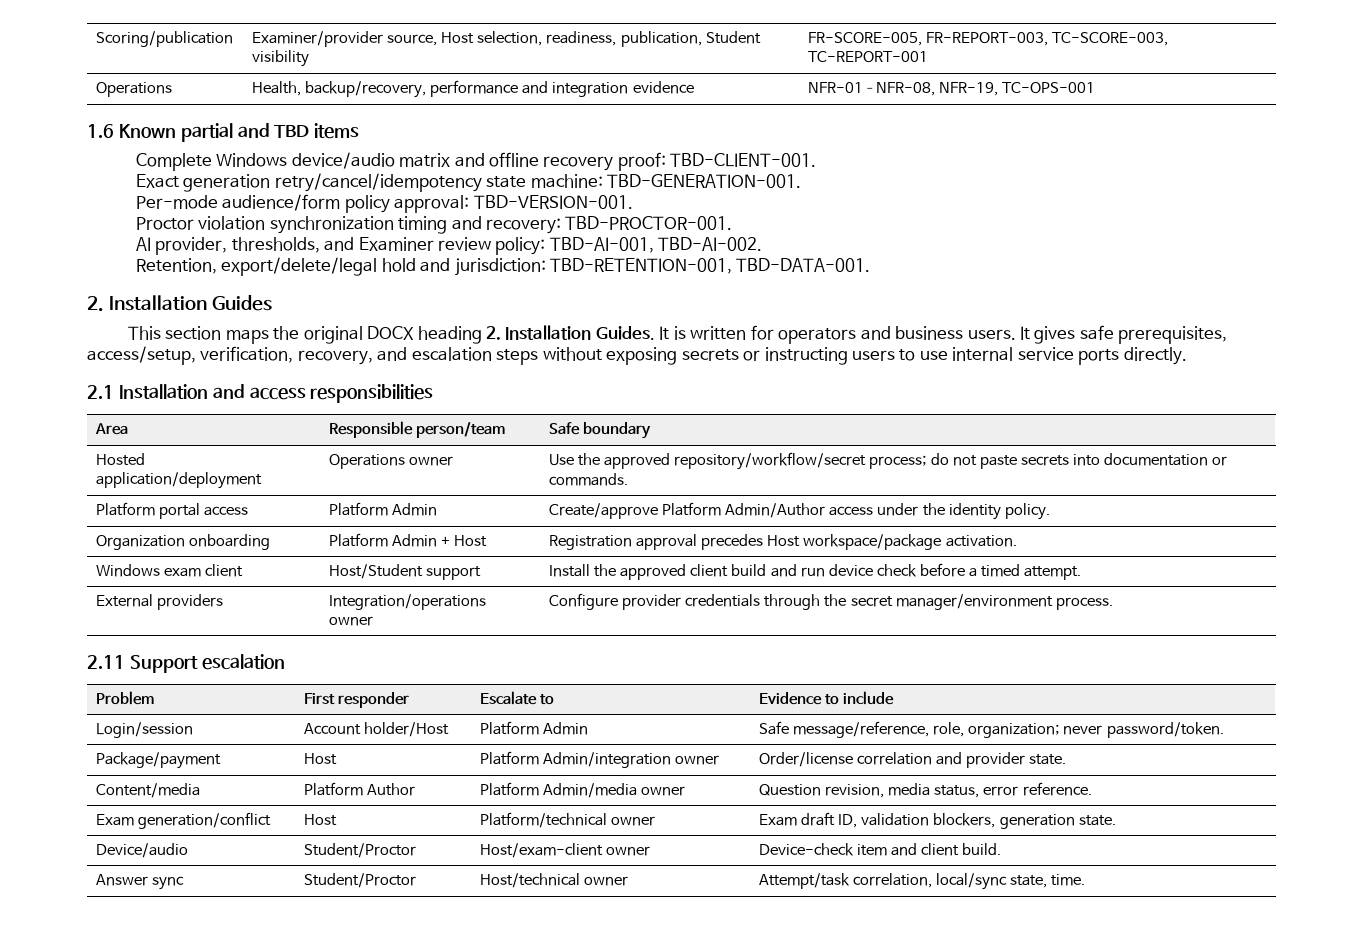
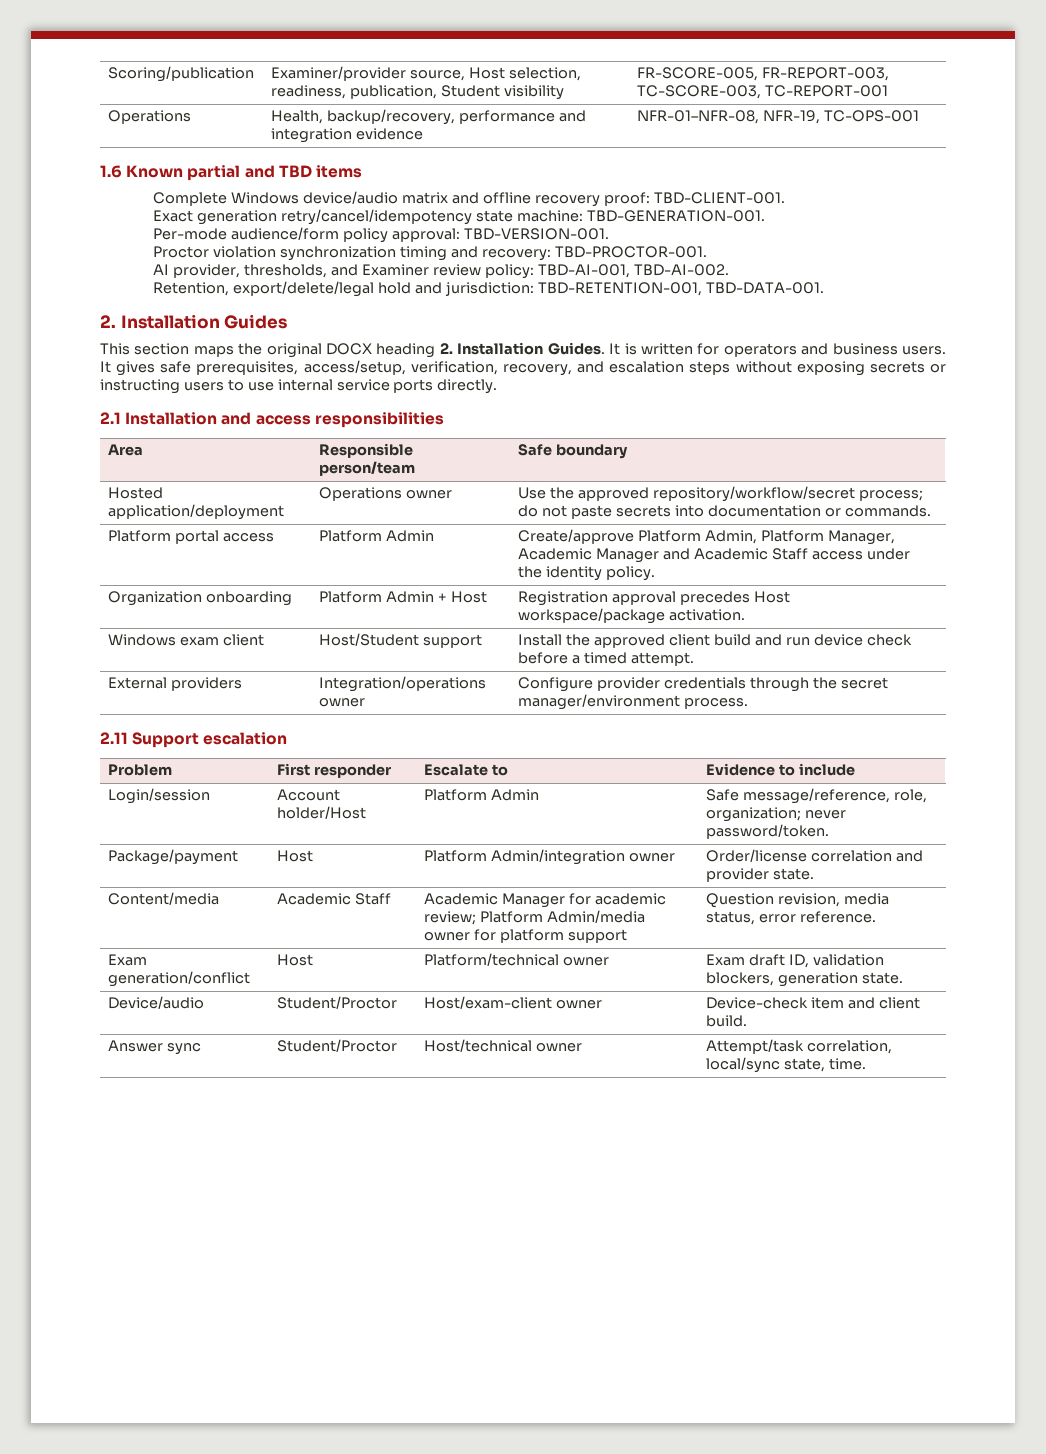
[725,503,826,518] Admin/Author -> [705,530,895,545] [518,548,808,563] Admin, Platform Manager, Academic Manager and Academic Staff
[304,782,416,796] Platform Author | -> [277,893,392,905] [424,893,667,908] [424,911,477,925] Academic Staff | Academic Manager for academic review;
(686, 791) none -> [474,929,628,943] for platform support

